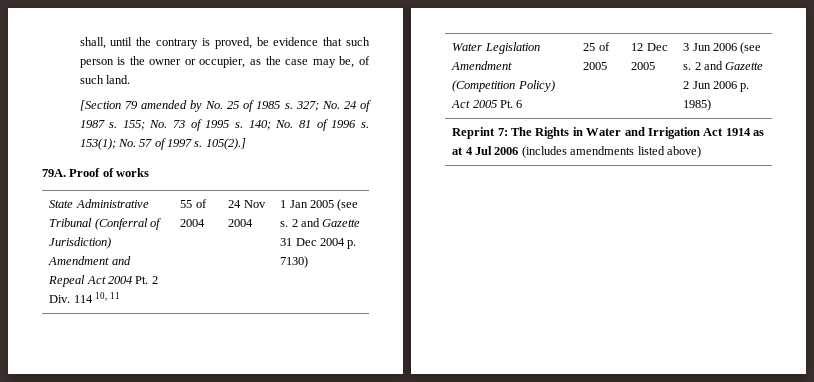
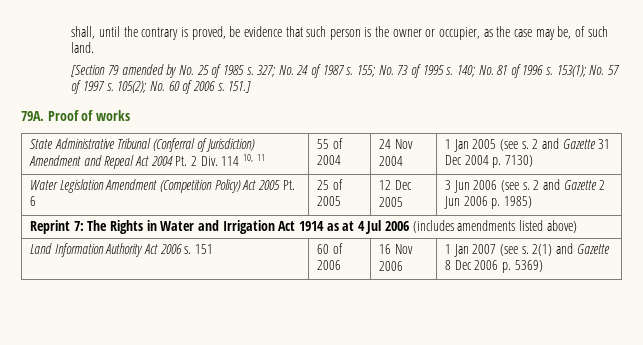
[205,138,246,150] 105(2).] -> [117,80,252,94] 105(2); No. 60 of 2006 s. 151.]
(701, 152) none -> [30,243,213,257] [317,243,343,254] [317,260,342,270] [379,244,413,254] [379,261,404,271] [445,243,610,257] [445,260,543,273] // Land Information Authority Act 2006 s. 151 | 60 of 2006 | 16 Nov 2006 | 1 Jan 2007 (see s. 2(1) and Gazette 8 Dec 2006 p. 5369)

